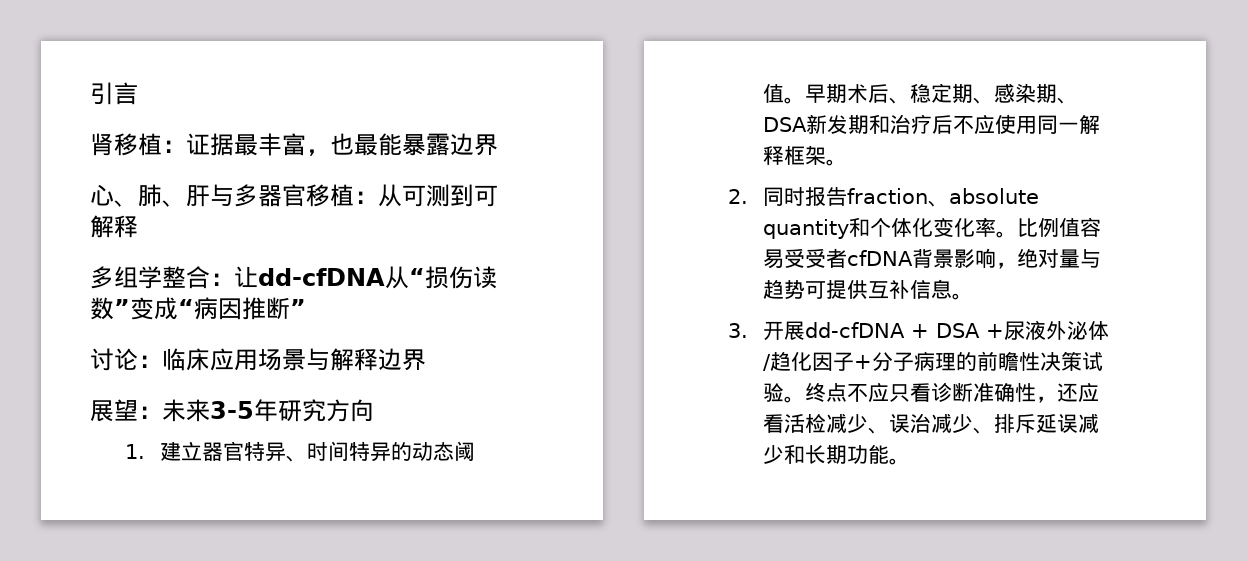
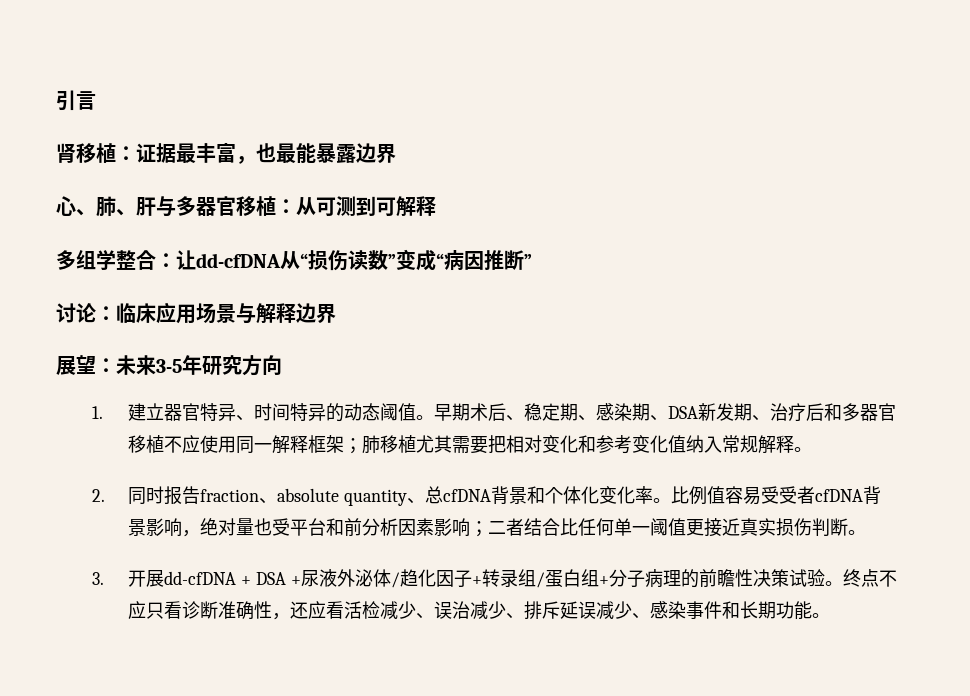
[869,114,954,134] 和治疗后 -> [751,403,896,422] [127,434,164,453] 、治疗后和多器官移植
(827, 155) none -> [343,434,794,454] ；肺移植尤其需要把相对变化和参考变化值纳入常规解释
(850, 229) none -> [406,486,527,504] 、总cfDNA背景
[1080,249,1102,268] [763,279,953,300] 与趋势可提供互补信息 -> [253,518,848,537] 也受平台和前分析因素影响；二者结合比任何单一阈值更接近真实损伤判断
(873, 362) none -> [481,569,609,588] 转录组/蛋白组+
(785, 454) none -> [631,601,722,619] 、感染事件

